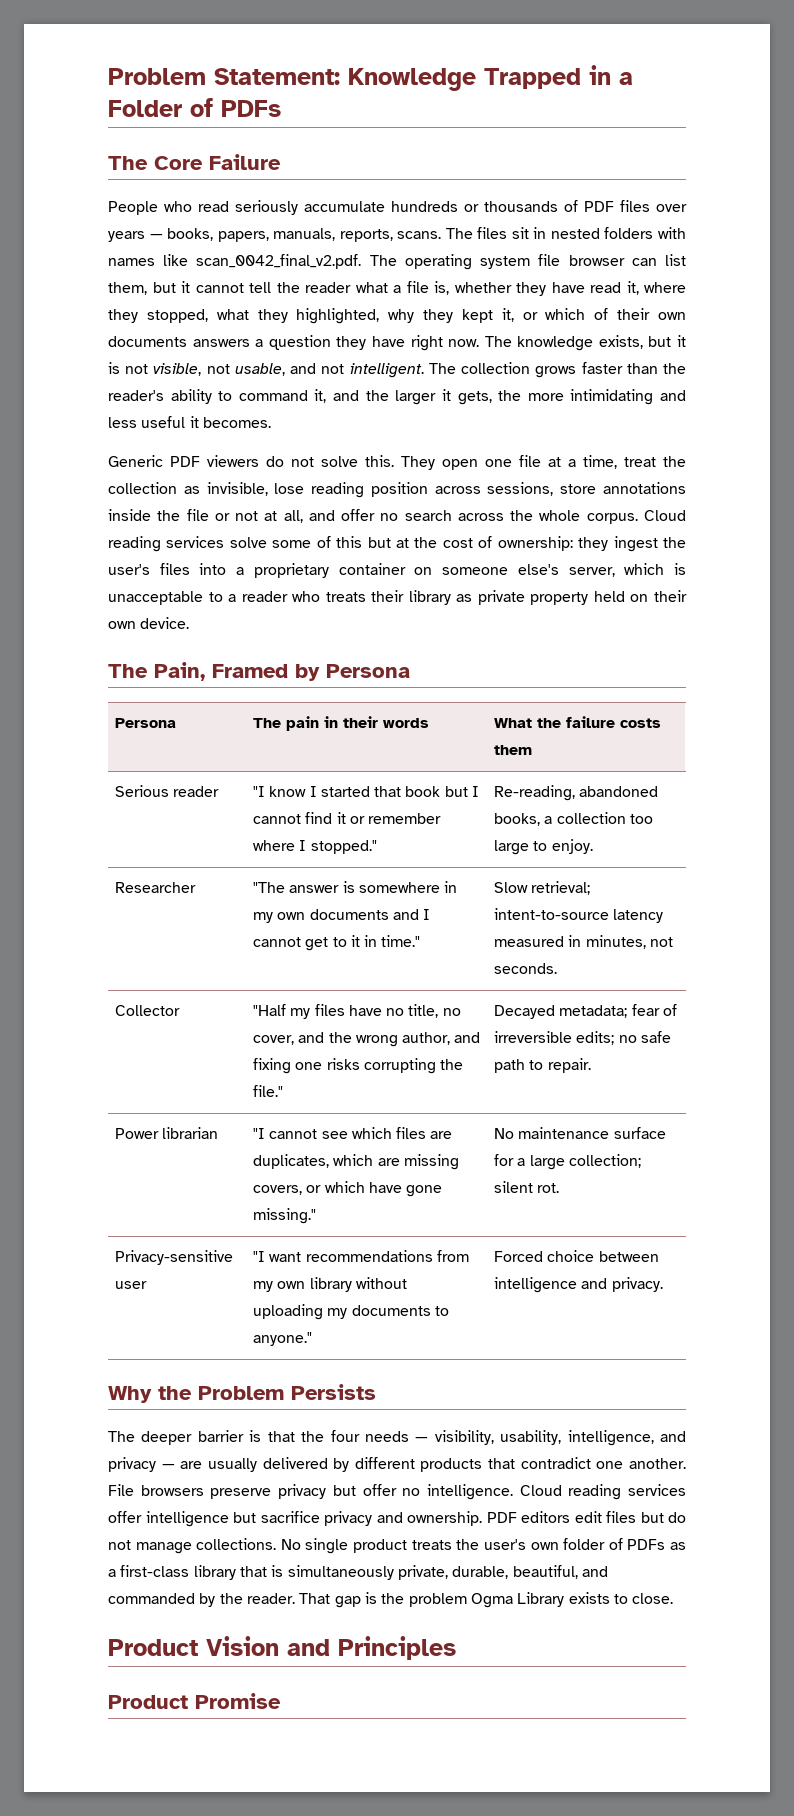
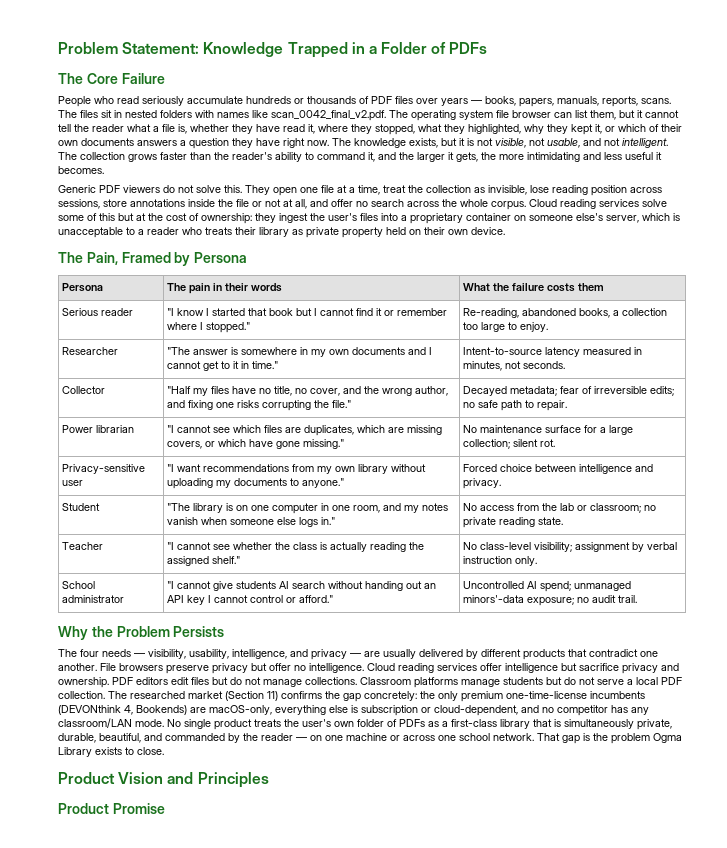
[493,881,591,895] [493,908,609,920] Slow retrieval; intent-to-source -> [463,347,543,355] Intent-to-source
(663, 1284) none -> [62,503,101,511] [167,503,449,514] [167,517,336,527] [463,503,657,513] [463,517,564,528] [62,542,104,550] [167,542,425,552] [167,556,241,566] [463,542,678,552] [463,556,538,566] [62,581,96,589] [62,595,125,603] [167,581,437,591] [167,595,334,605] [463,581,632,592] [463,595,638,606] // Student | "The library is on one computer in one room, and my notes vanish when someone else logs in." | No access from the lab or classroom; no private reading state. // Teacher | "I cannot see whether the class is actually reading the assigned shelf." | No class-level visibility; assignment by verbal instruction only. // School administrator | "I cannot give students AI search without handing out an API key I cannot control or afford." | Uncontrolled AI spend; unmanaged minors'-data exposure; no audit trail.
[141,1430,325,1445] deeper barrier is that the -> (77, 653) none
(277, 1544) none -> [360,677,682,688] [58,691,645,702] [58,705,649,716] [58,718,164,728] Classroom platforms manage students but do not serve a local PDF collection. The researched market (Section 11) confirms the gap concretely: the only premium one-time-license incumbents (DEVONthink 4, Bookends) are macOS-only, everything else is subscription or cloud-dependent, and no competitor has any classroom/LAN mode.
[246,1593,295,1604] reader. -> [261,733,534,741] reader — on one machine or across one school network.

